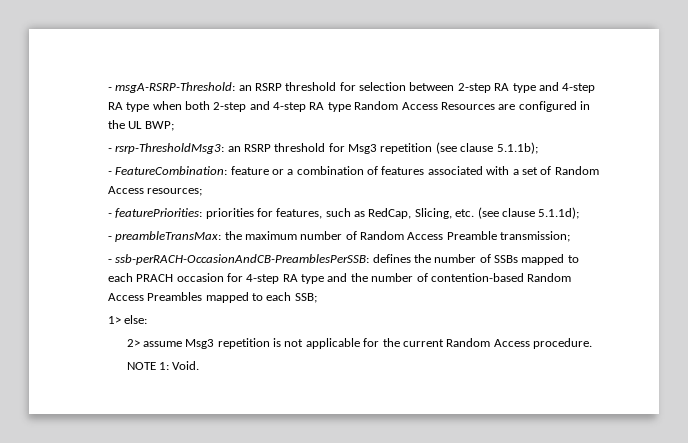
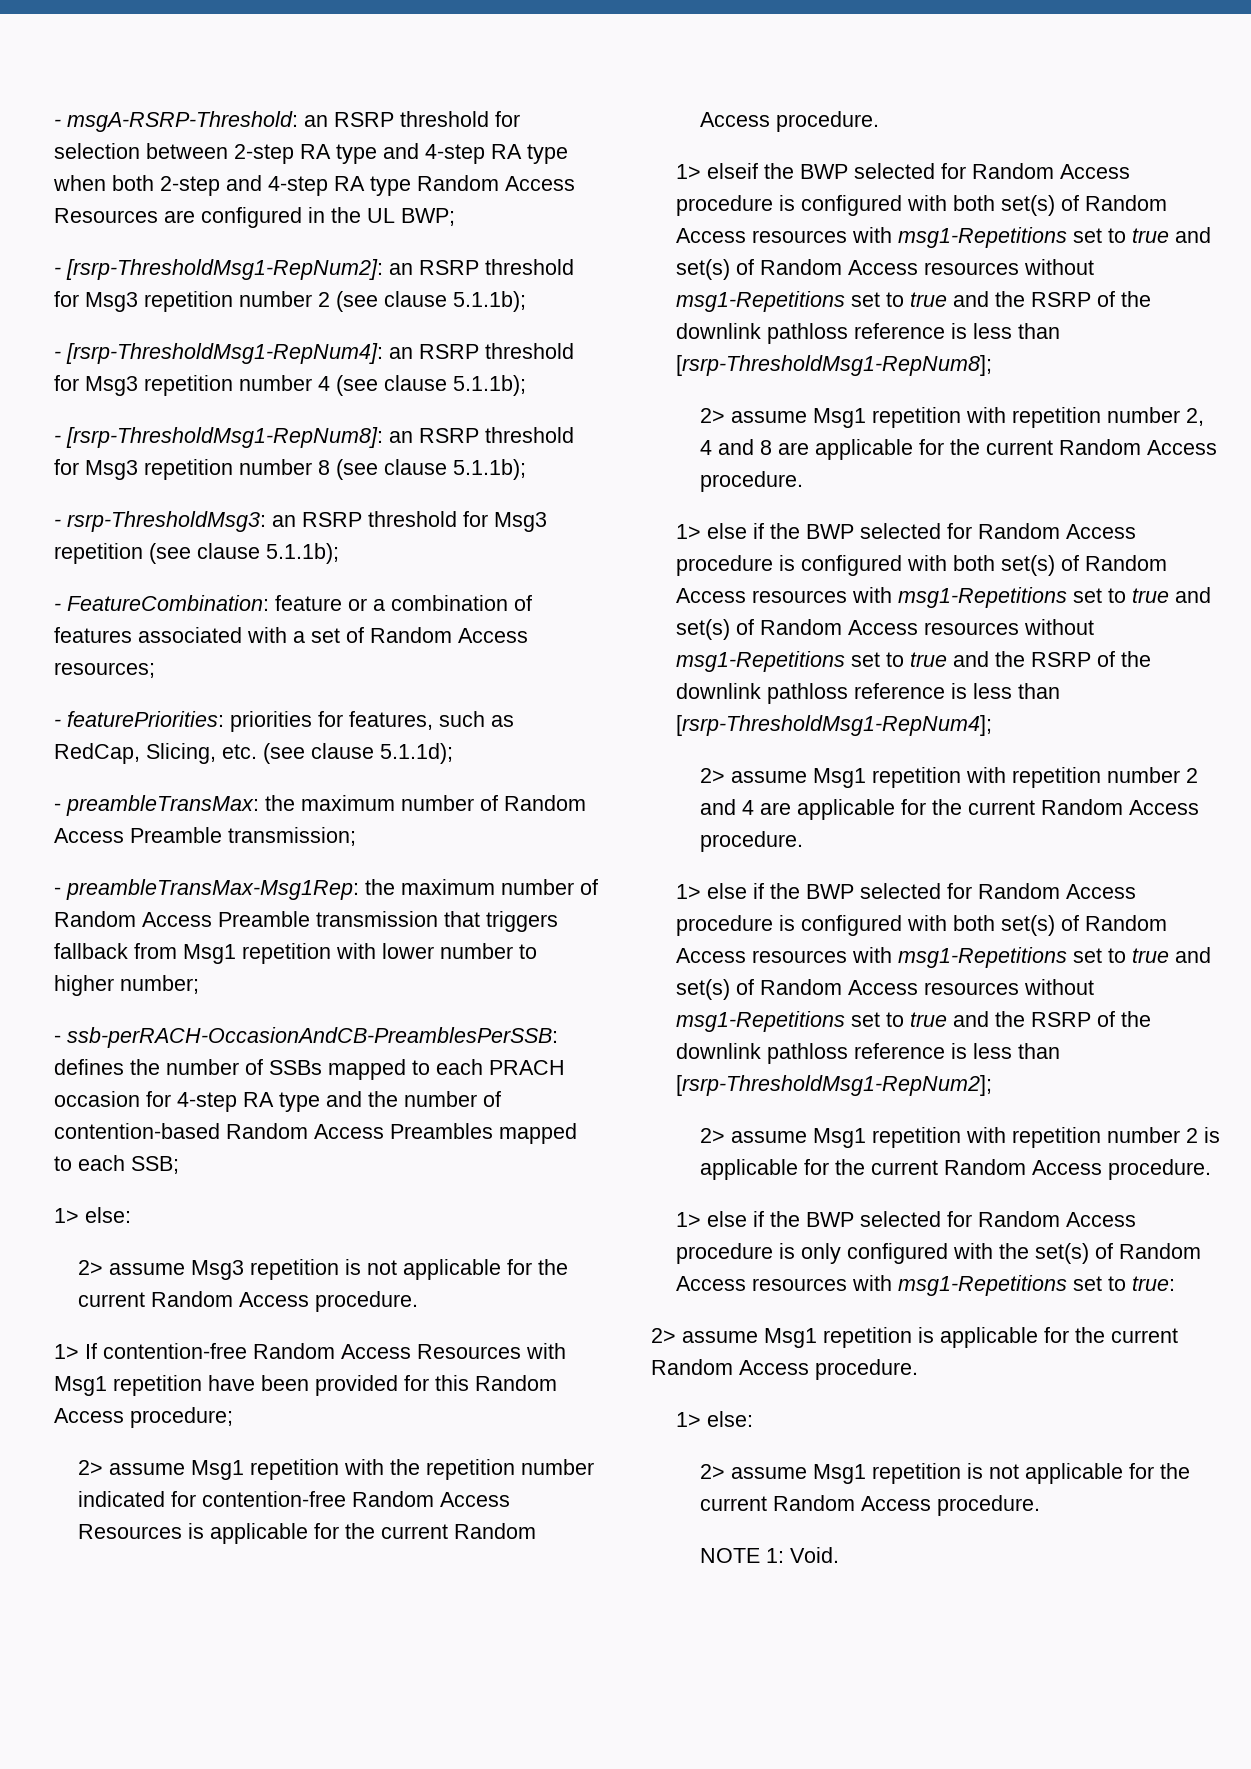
(174, 126) none -> [53,259,574,280] [53,291,526,312] [53,343,574,364] [53,375,526,396] [53,427,574,448] [53,459,526,480] // - [rsrp-ThresholdMsg1-RepNum2]: an RSRP threshold for Msg3 repetition number 2 (see clause 5.1.1b); // - [rsrp-ThresholdMsg1-RepNum4]: an RSRP threshold for Msg3 repetition number 4 (see clause 5.1.1b); // - [rsrp-ThresholdMsg1-RepNum8]: an RSRP threshold for Msg3 repetition number 8 (see clause 5.1.1b);
(571, 236) none -> [53,879,598,900] [53,911,558,932] [53,943,537,964] [53,975,199,996] // - preambleTransMax-Msg1Rep: the maximum number of Random Access Preamble transmission that triggers fallback from Msg1 repetition with lower number to higher number;
(593, 343) none -> [53,1343,566,1359] [53,1375,557,1396] [53,1407,233,1428] [78,1459,595,1480] [78,1491,511,1507] [78,1523,537,1544] [700,111,880,132] [675,163,1130,179] [675,195,1167,216] [675,227,1211,248] [675,259,1094,280] [675,291,1151,312] [675,323,1060,344] [675,355,992,376] [700,407,1205,428] [700,439,1218,460] [700,471,804,492] [675,523,1136,539] [675,555,1167,576] [675,587,1211,608] [675,619,1094,640] [675,651,1151,672] [675,683,1060,704] [675,715,992,736] [700,767,1199,788] [700,799,1200,820] [700,831,804,852] [675,883,1136,899] [675,915,1167,936] [675,947,1211,968] [675,979,1094,1000] [675,1011,1151,1032] [675,1043,1060,1064] [675,1075,992,1096] [700,1127,1221,1148] [700,1159,1212,1180] [675,1211,1136,1227] [675,1243,1201,1264] [675,1275,1175,1296] [651,1327,1178,1348] [651,1359,918,1380] [675,1411,753,1427] [700,1463,1191,1484] [700,1495,1041,1516] // 1> If contention-free Random Access Resources with Msg1 repetition have been provided for this Random Access procedure; // 2> assume Msg1 repetition with the repetition number indicated for contention-free Random Access Resources is applicable for the current Random Access procedure. // 1> elseif the BWP selected for Random Access procedure is configured with both set(s) of Random Access resources with msg1-Repetitions set to true and set(s) of Random Access resources without msg1-Repetitions set to true and the RSRP of the downlink pathloss reference is less than [rsrp-ThresholdMsg1-RepNum8]; // 2> assume Msg1 repetition with repetition number 2, 4 and 8 are applicable for the current Random Access procedure. // 1> else if the BWP selected for Random Access procedure is configured with both set(s) of Random Access resources with msg1-Repetitions set to true and set(s) of Random Access resources without msg1-Repetitions set to true and the RSRP of the downlink pathloss reference is less than [rsrp-ThresholdMsg1-RepNum4]; // 2> assume Msg1 repetition with repetition number 2 and 4 are applicable for the current Random Access procedure. // 1> else if the BWP selected for Random Access procedure is configured with both set(s) of Random Access resources with msg1-Repetitions set to true and set(s) of Random Access resources without msg1-Repetitions set to true and the RSRP of the downlink pathloss reference is less than [rsrp-ThresholdMsg1-RepNum2]; // 2> assume Msg1 repetition with repetition number 2 is applicable for the current Random Access procedure. // 1> else if the BWP selected for Random Access procedure is only configured with the set(s) of Random Access resources with msg1-Repetitions set to true: // 2> assume Msg1 repetition is applicable for the current Random Access procedure. // 1> else: // 2> assume Msg1 repetition is not applicable for the current Random Access procedure.

